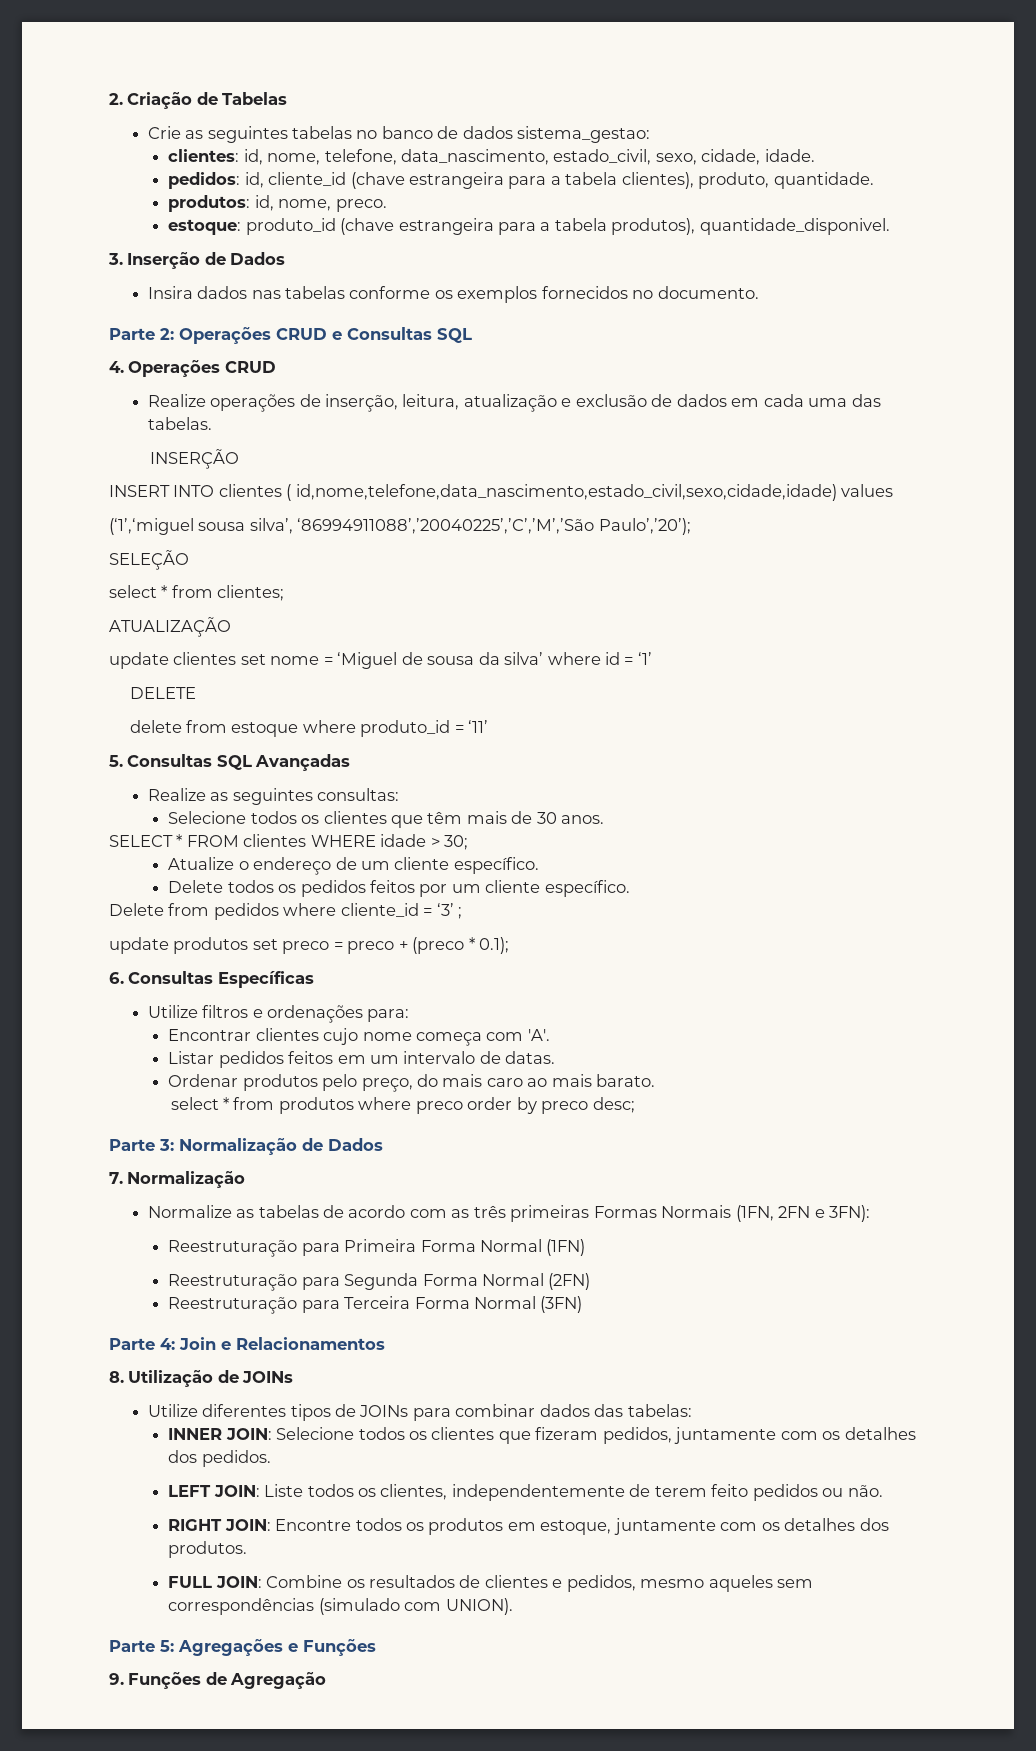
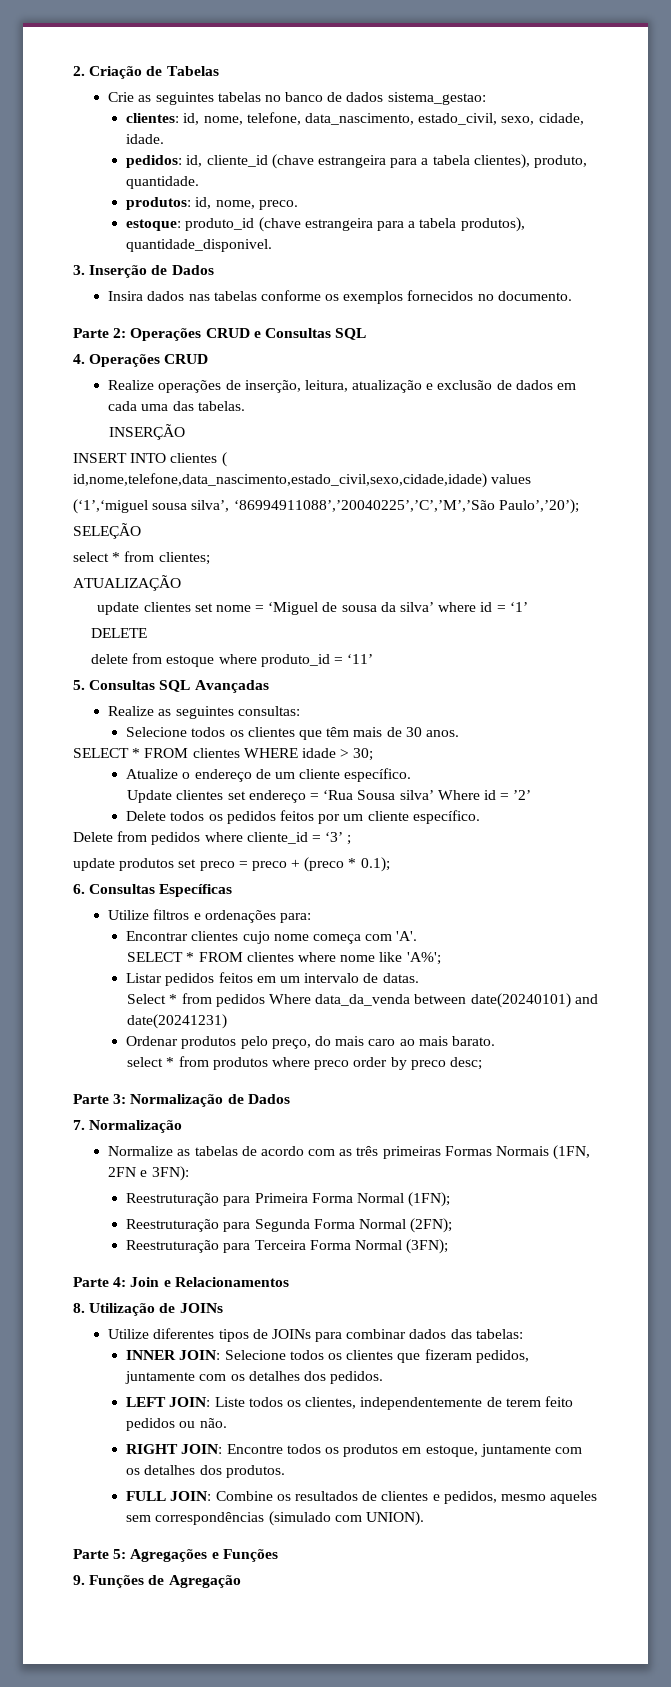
(539, 865) none -> [127,790,532,803] // Update clientes set endereço = ‘Rua Sousa silva’ Where id = ’2’
(550, 1035) none -> [127,952,441,965] // SELECT * FROM clientes where nome like 'A%';
(556, 1057) none -> [127,993,598,1008] [127,1014,228,1029] // Select * from pedidos Where data_da_venda between date(20240101) and date(20241231)
[546,1239,586,1256] (1FN) -> [408,1192,451,1207] (1FN);
[548,1273,591,1290] (2FN) -> [410,1218,453,1233] (2FN);
[540,1296,583,1313] (3FN) -> [406,1239,449,1254] (3FN);

